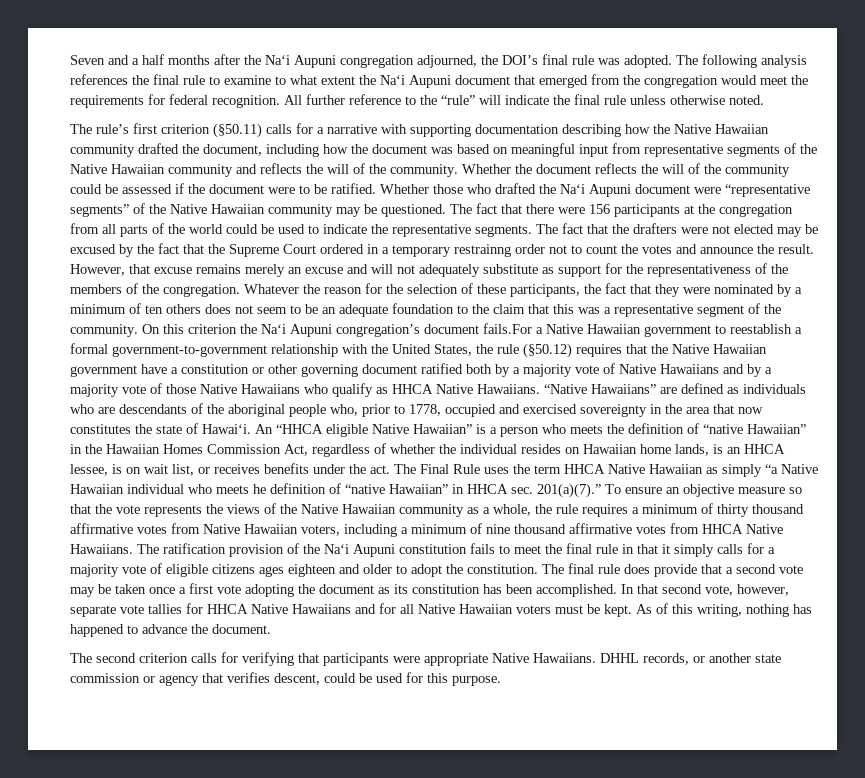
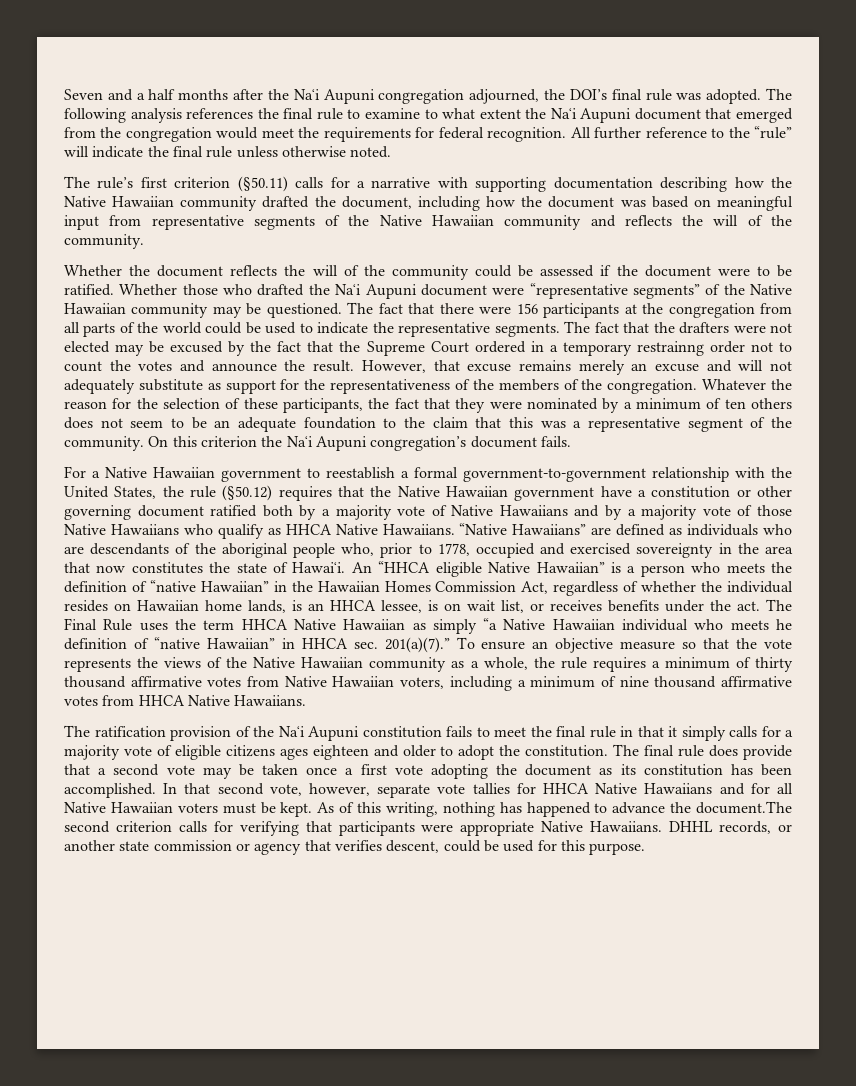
(458, 170) none -> (144, 241) //
[483,323,532,334] fails.For -> [540,436,571,447] [64,466,86,478] fails. // For
(133, 549) none -> (307, 700) //
[212,624,271,634] [70,653,92,663] document. // The -> [696,801,792,814] document.The

